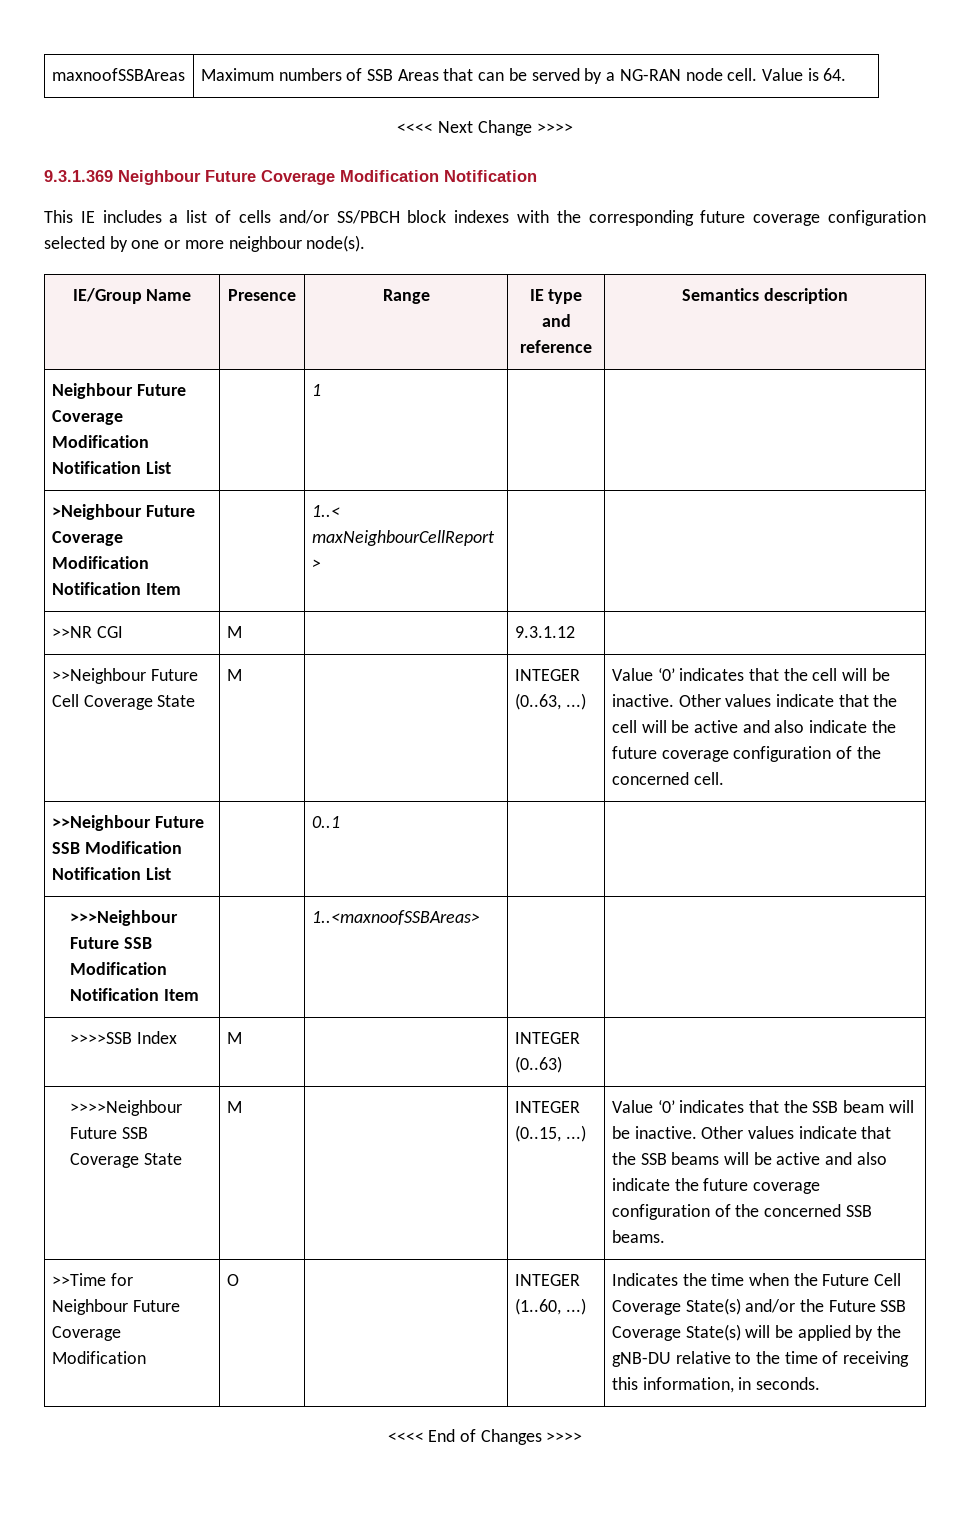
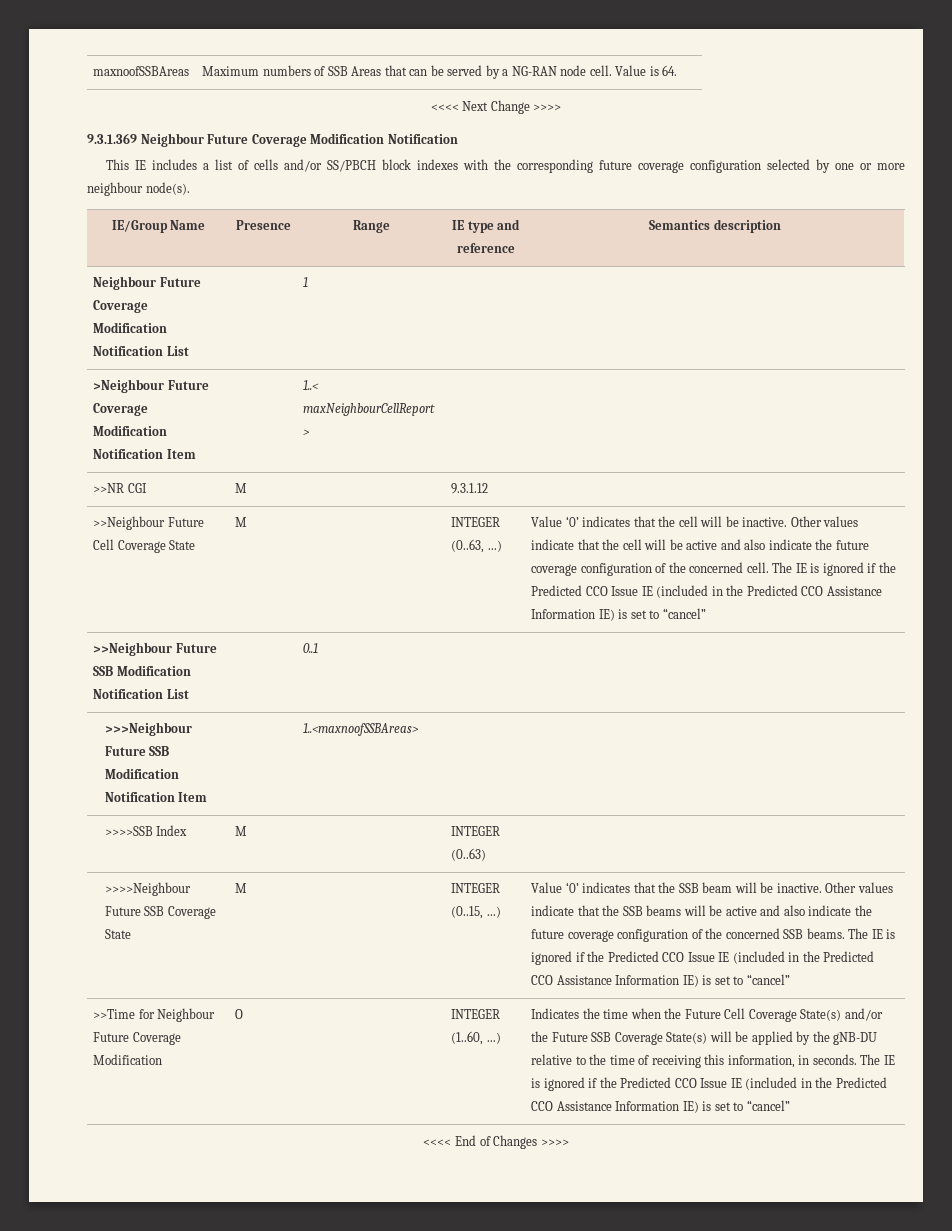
(724, 778) none -> [772,562,896,576] [531,585,882,598] [531,608,706,621] The IE is ignored if the Predicted CCO Issue IE (included in the Predicted CCO Assistance Information IE) is set to “cancel”
(665, 1236) none -> [848,928,896,939] [531,951,875,965] [531,974,790,987] The IE is ignored if the Predicted CCO Issue IE (included in the Predicted CCO Assistance Information IE) is set to “cancel”
(821, 1383) none -> [860,1054,895,1065] [531,1077,887,1091] [531,1100,790,1113] The IE is ignored if the Predicted CCO Issue IE (included in the Predicted CCO Assistance Information IE) is set to “cancel”

